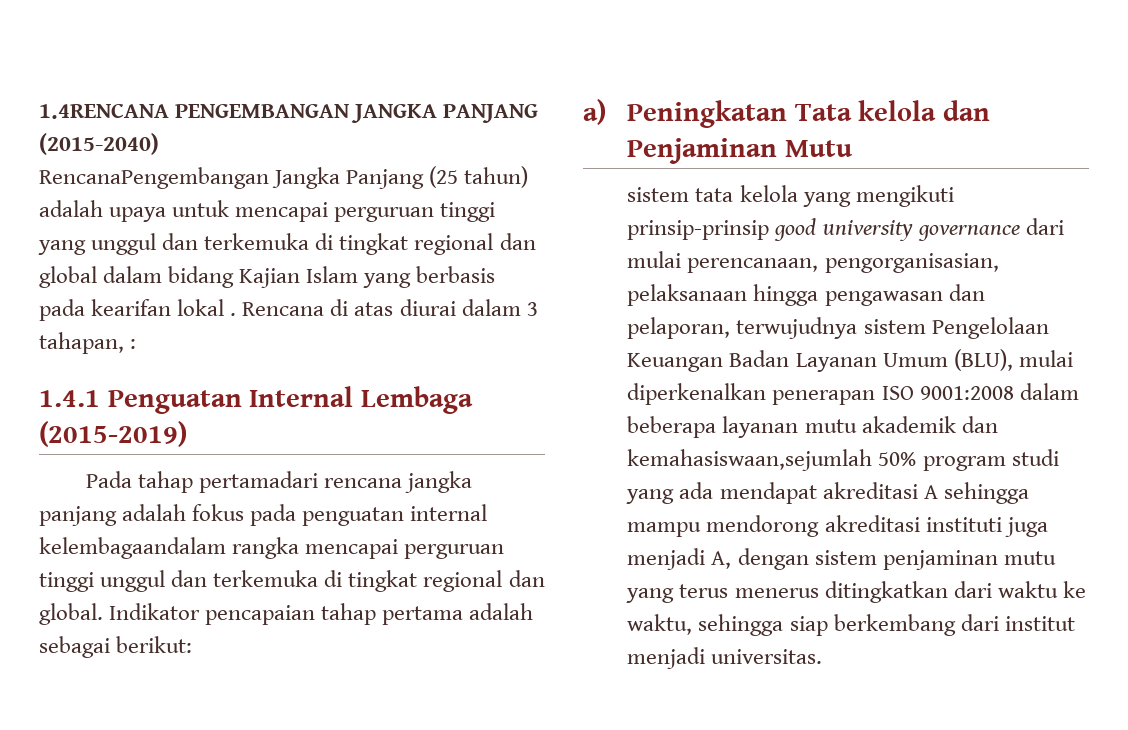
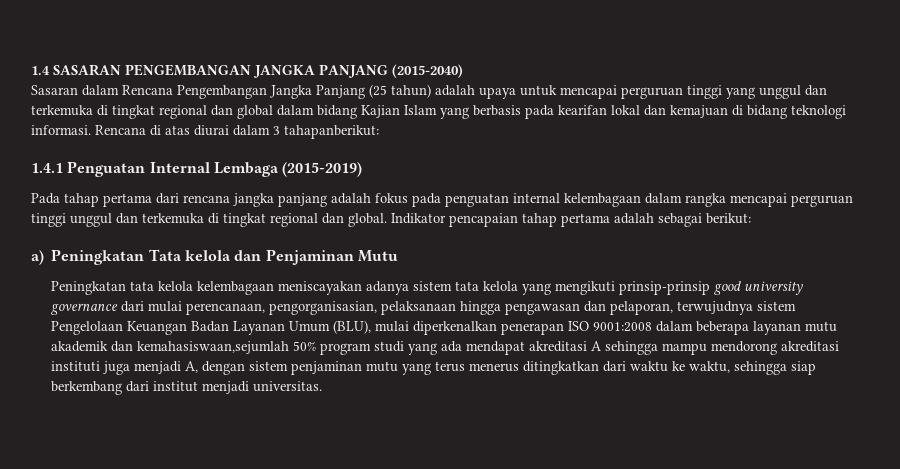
[39,103,169,119] 1.4RENCANA -> [31,64,121,76] 1.4 SASARAN
[39,167,269,189] RencanaPengembangan -> [31,85,267,99] Sasaran dalam Rencana Pengembangan
[230,313,237,316] . -> [644,105,846,119] [31,125,91,135] dan kemajuan di bidang teknologi informasi.
[39,332,137,354] tahapan, : -> [284,125,379,139] tahapanberikut:
[198,471,318,493] pertamadari -> [103,193,179,207] pertama dari
[39,537,226,559] kelembagaandalam -> [564,193,682,207] kelembagaan dalam
(852, 148) none -> [51,281,410,295] Peningkatan tata kelola kelembagaan meniscayakan adanya

